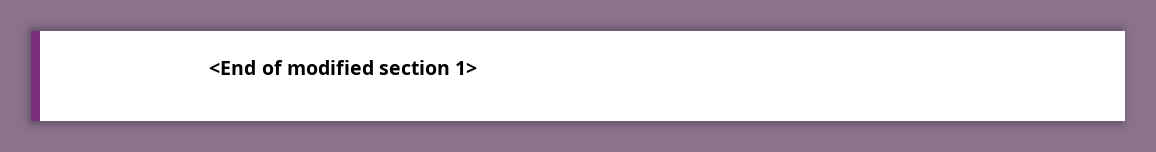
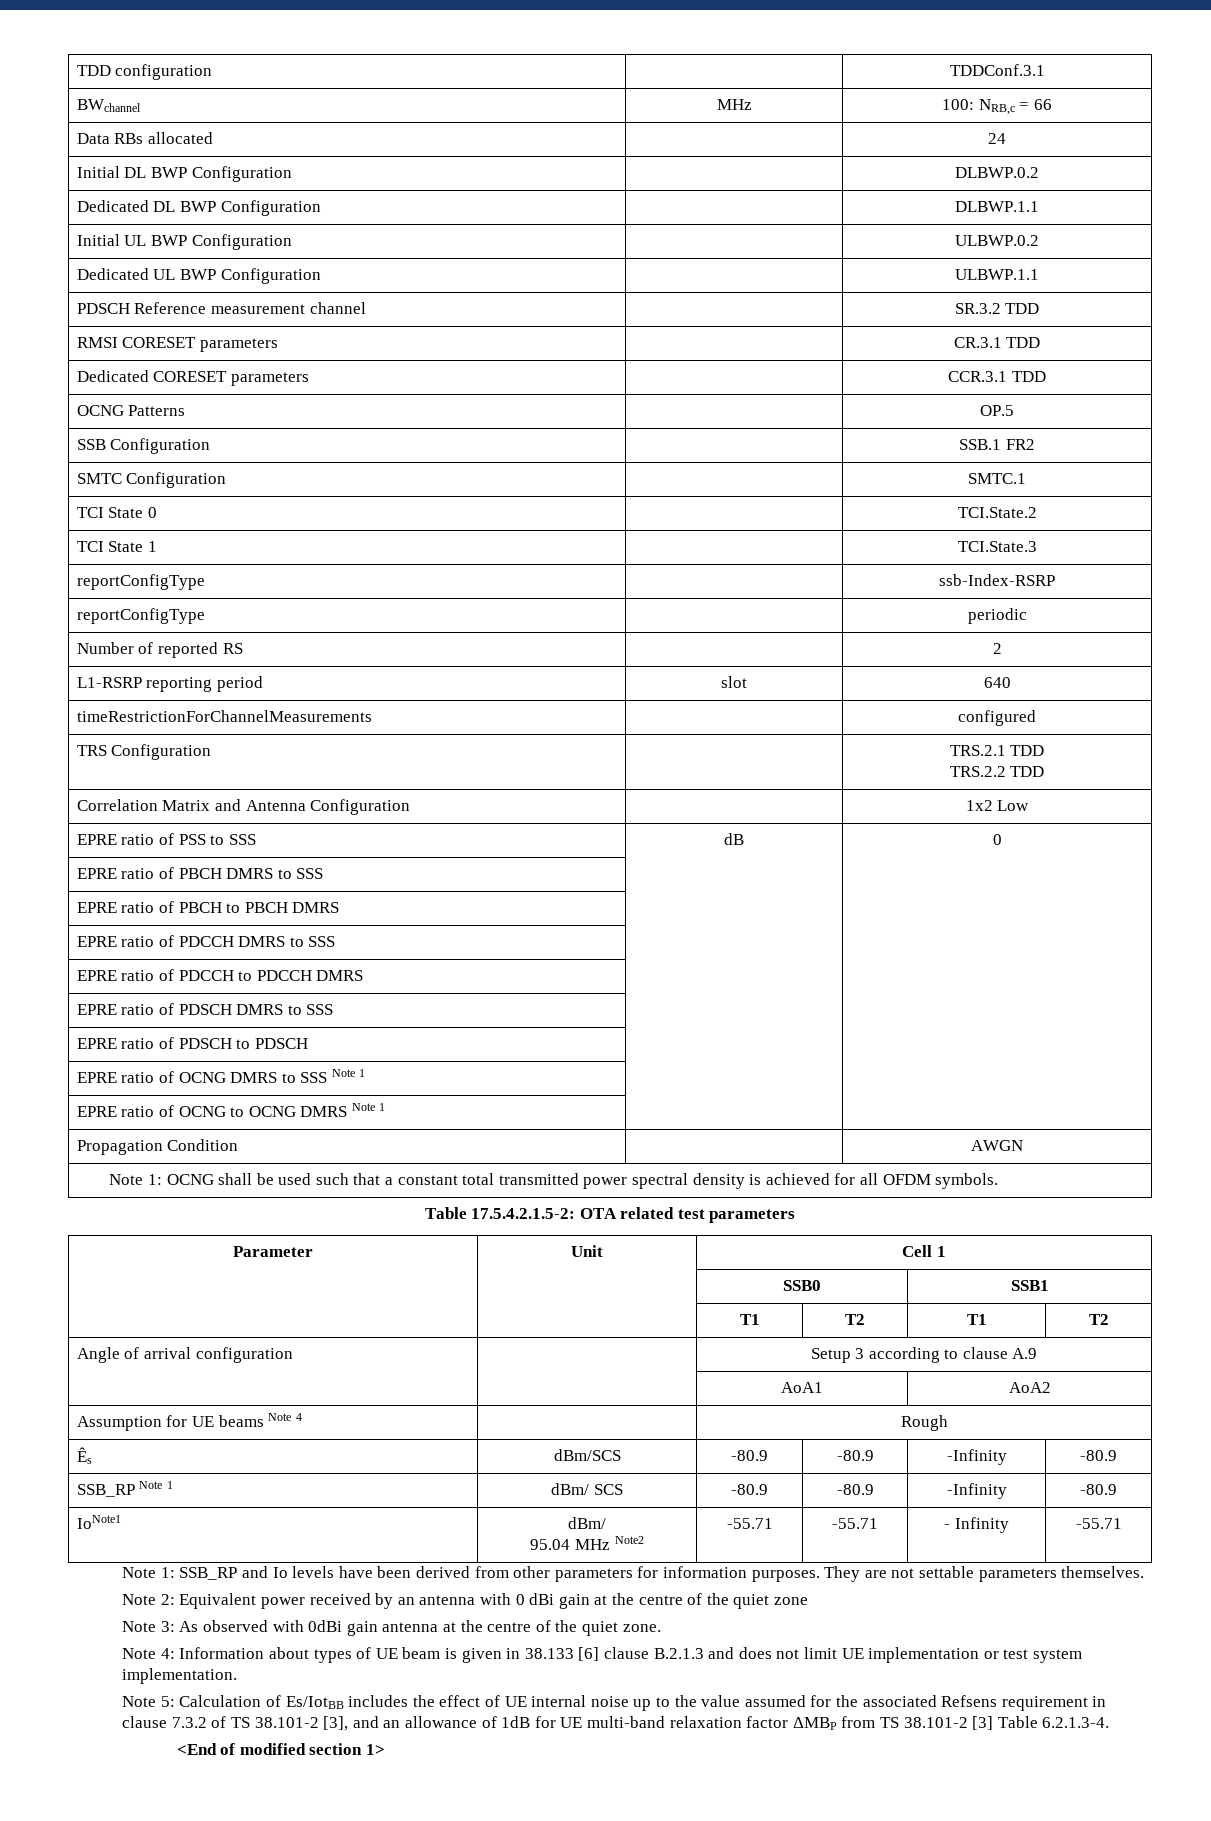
(209, 67) none -> [76,64,213,80] [949,64,1045,76] [76,99,141,112] [716,99,752,110] [942,99,1052,115] [76,132,213,144] [988,133,1006,144] [76,166,292,182] [955,167,1039,178] [76,200,321,216] [955,201,1039,212] [76,234,292,250] [955,235,1039,246] [76,268,321,284] [955,269,1039,280] [76,302,366,314] [954,303,1040,314] [76,337,278,352] [953,337,1041,348] [76,370,309,386] [948,371,1046,382] [76,405,186,416] [980,405,1014,416] [76,438,211,454] [959,439,1035,450] [76,472,227,488] [968,473,1026,484] [76,507,157,518] [957,507,1037,518] [76,541,157,552] [957,541,1037,552] [76,574,205,590] [939,574,1055,586] [76,608,205,624] [967,608,1027,624] [76,642,243,658] [992,643,1002,654] [76,676,263,692] [721,676,747,688] [983,677,1011,688] [76,710,372,722] [958,710,1036,726] [76,744,212,760] [949,745,1045,756] [949,766,1045,777] [76,799,411,815] [965,800,1030,811] [76,833,256,845] [724,833,744,845] [992,834,1002,845] [76,867,324,879] [76,901,340,913] [76,935,336,947] [76,969,364,981] [76,1003,334,1015] [76,1037,308,1049] [76,1069,366,1083] [76,1103,386,1117] [76,1139,239,1155] [971,1140,1023,1151] [109,1173,999,1189] [424,1207,796,1223] [233,1246,313,1257] [571,1245,603,1257] [902,1245,946,1257] [783,1280,821,1291] [1010,1280,1049,1291] [739,1314,760,1325] [845,1314,865,1325] [966,1314,987,1325] [1088,1314,1109,1325] [76,1347,293,1363] [810,1347,1038,1363] [781,1382,823,1393] [1008,1382,1051,1393] [76,1413,302,1431] [900,1415,948,1431] [76,1447,92,1464] [553,1449,621,1461] [731,1450,768,1461] [836,1450,874,1461] [946,1449,1007,1465] [1080,1450,1117,1461] [76,1481,173,1497] [551,1483,623,1495] [731,1484,768,1495] [836,1484,874,1495] [946,1483,1007,1499] [1080,1484,1117,1495] [76,1515,121,1529] [568,1517,606,1529] [530,1536,644,1550] [726,1518,773,1529] [832,1518,878,1529] [944,1517,1009,1533] [1075,1518,1122,1529] [122,1566,1145,1582] [122,1593,808,1609] [122,1620,661,1636] [122,1647,1082,1663] [122,1668,238,1684] [122,1695,1107,1711] [122,1716,1110,1731] TDD configuration | | TDDConf.3.1 // BWchannel | MHz | 100: NRB,c = 66 // Data RBs allocated | | 24 // Initial DL BWP Configuration | | DLBWP.0.2 // Dedicated DL BWP Configuration | | DLBWP.1.1 // Initial UL BWP Configuration | | ULBWP.0.2 // Dedicated UL BWP Configuration | | ULBWP.1.1 // PDSCH Reference measurement channel | | SR.3.2 TDD // RMSI CORESET parameters | | CR.3.1 TDD // Dedicated CORESET parameters | | CCR.3.1 TDD // OCNG Patterns | | OP.5 // SSB Configuration | | SSB.1 FR2 // SMTC Configuration | | SMTC.1 // TCI State 0 | | TCI.State.2 // TCI State 1 | | TCI.State.3 // reportConfigType | | ssb-Index-RSRP // reportConfigType | | periodic // Number of reported RS | | 2 // L1-RSRP reporting period | slot | 640 // timeRestrictionForChannelMeasurements | | configured // TRS Configuration | | TRS.2.1 TDD // TRS.2.2 TDD // Correlation Matrix and Antenna Configuration | | 1x2 Low // EPRE ratio of PSS to SSS | dB | 0 // EPRE ratio of PBCH DMRS to SSS | | // EPRE ratio of PBCH to PBCH DMRS | | // EPRE ratio of PDCCH DMRS to SSS | | // EPRE ratio of PDCCH to PDCCH DMRS | | // EPRE ratio of PDSCH DMRS to SSS | | // EPRE ratio of PDSCH to PDSCH | | // EPRE ratio of OCNG DMRS to SSS Note 1 | | // EPRE ratio of OCNG to OCNG DMRS Note 1 | | // Propagation Condition | | AWGN // Note 1: OCNG shall be used such that a constant total transmitted power spectral density is achieved for all OFDM symbols. // Table 17.5.4.2.1.5-2: OTA related test parameters // Parameter | Unit | Cell 1 // | | SSB0 | SSB1 // | | T1 | T2 | T1 | T2 // Angle of arrival configuration | | Setup 3 according to clause A.9 // | | AoA1 | AoA2 // Assumption for UE beams Note 4 | | Rough // Ês | dBm/SCS | -80.9 | -80.9 | -Infinity | -80.9 // SSB_RP Note 1 | dBm/ SCS | -80.9 | -80.9 | -Infinity | -80.9 // IoNote1 | dBm/ // 95.04 MHz Note2 | -55.71 | -55.71 | - Infinity | -55.71 // Note 1: SSB_RP and Io levels have been derived from other parameters for information purposes. They are not settable parameters themselves. // Note 2: Equivalent power received by an antenna with 0 dBi gain at the centre of the quiet zone // Note 3: As observed with 0dBi gain antenna at the centre of the quiet zone. // Note 4: Information about types of UE beam is given in 38.133 [6] clause B.2.1.3 and does not limit UE implementation or test system implementation. // Note 5: Calculation of Es/IotBB includes the effect of UE internal noise up to the value assumed for the associated Refsens requirement in clause 7.3.2 of TS 38.101-2 [3], and an allowance of 1dB for UE multi-band relaxation factor ΔMBP from TS 38.101-2 [3] Table 6.2.1.3-4. //

